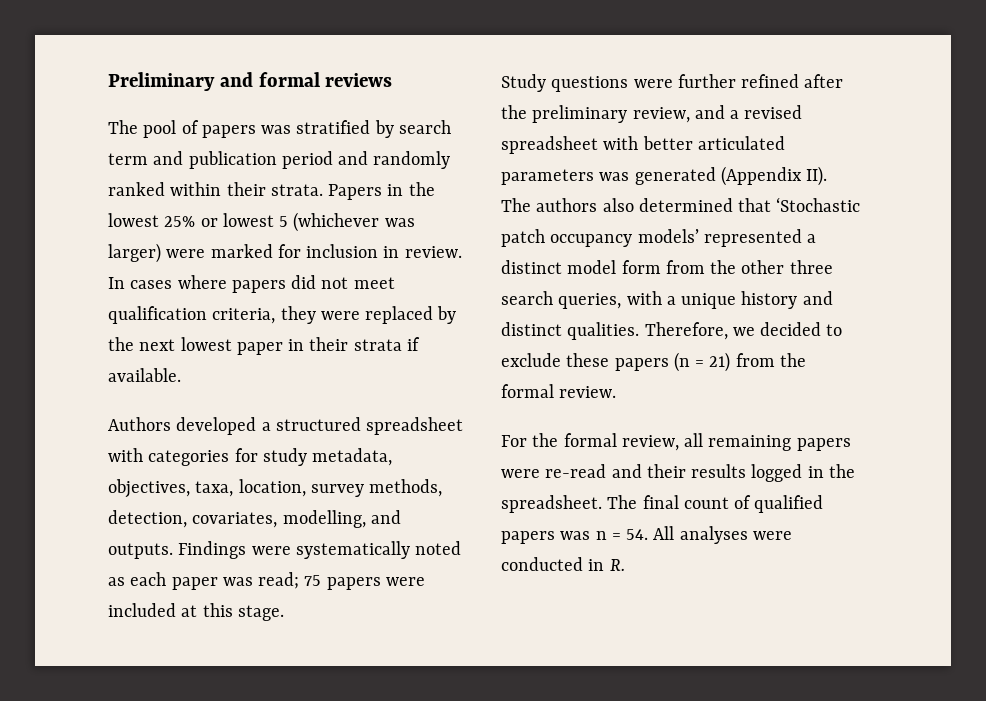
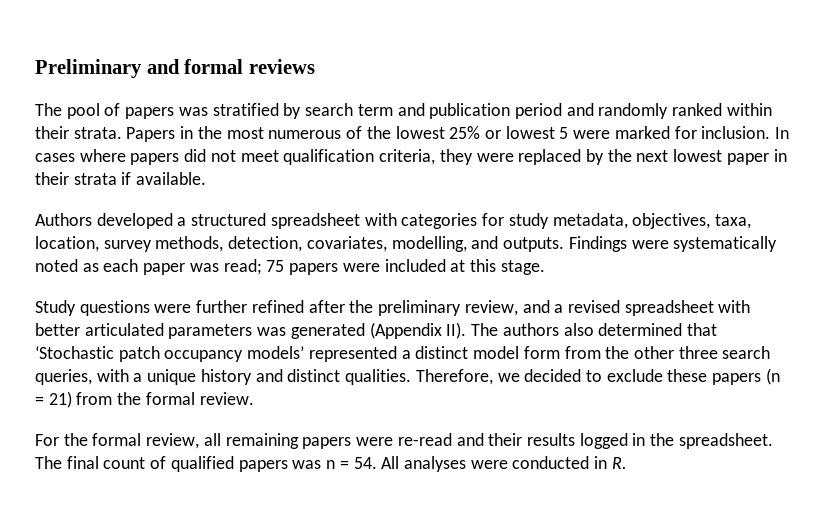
(435, 189) none -> [226,126,391,139] most numerous of the
[293,212,415,232] [108,243,462,263] (whichever was larger) were marked for inclusion in review. -> [573,126,771,139] were marked for inclusion.

